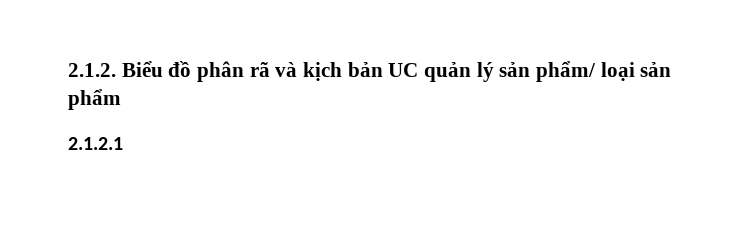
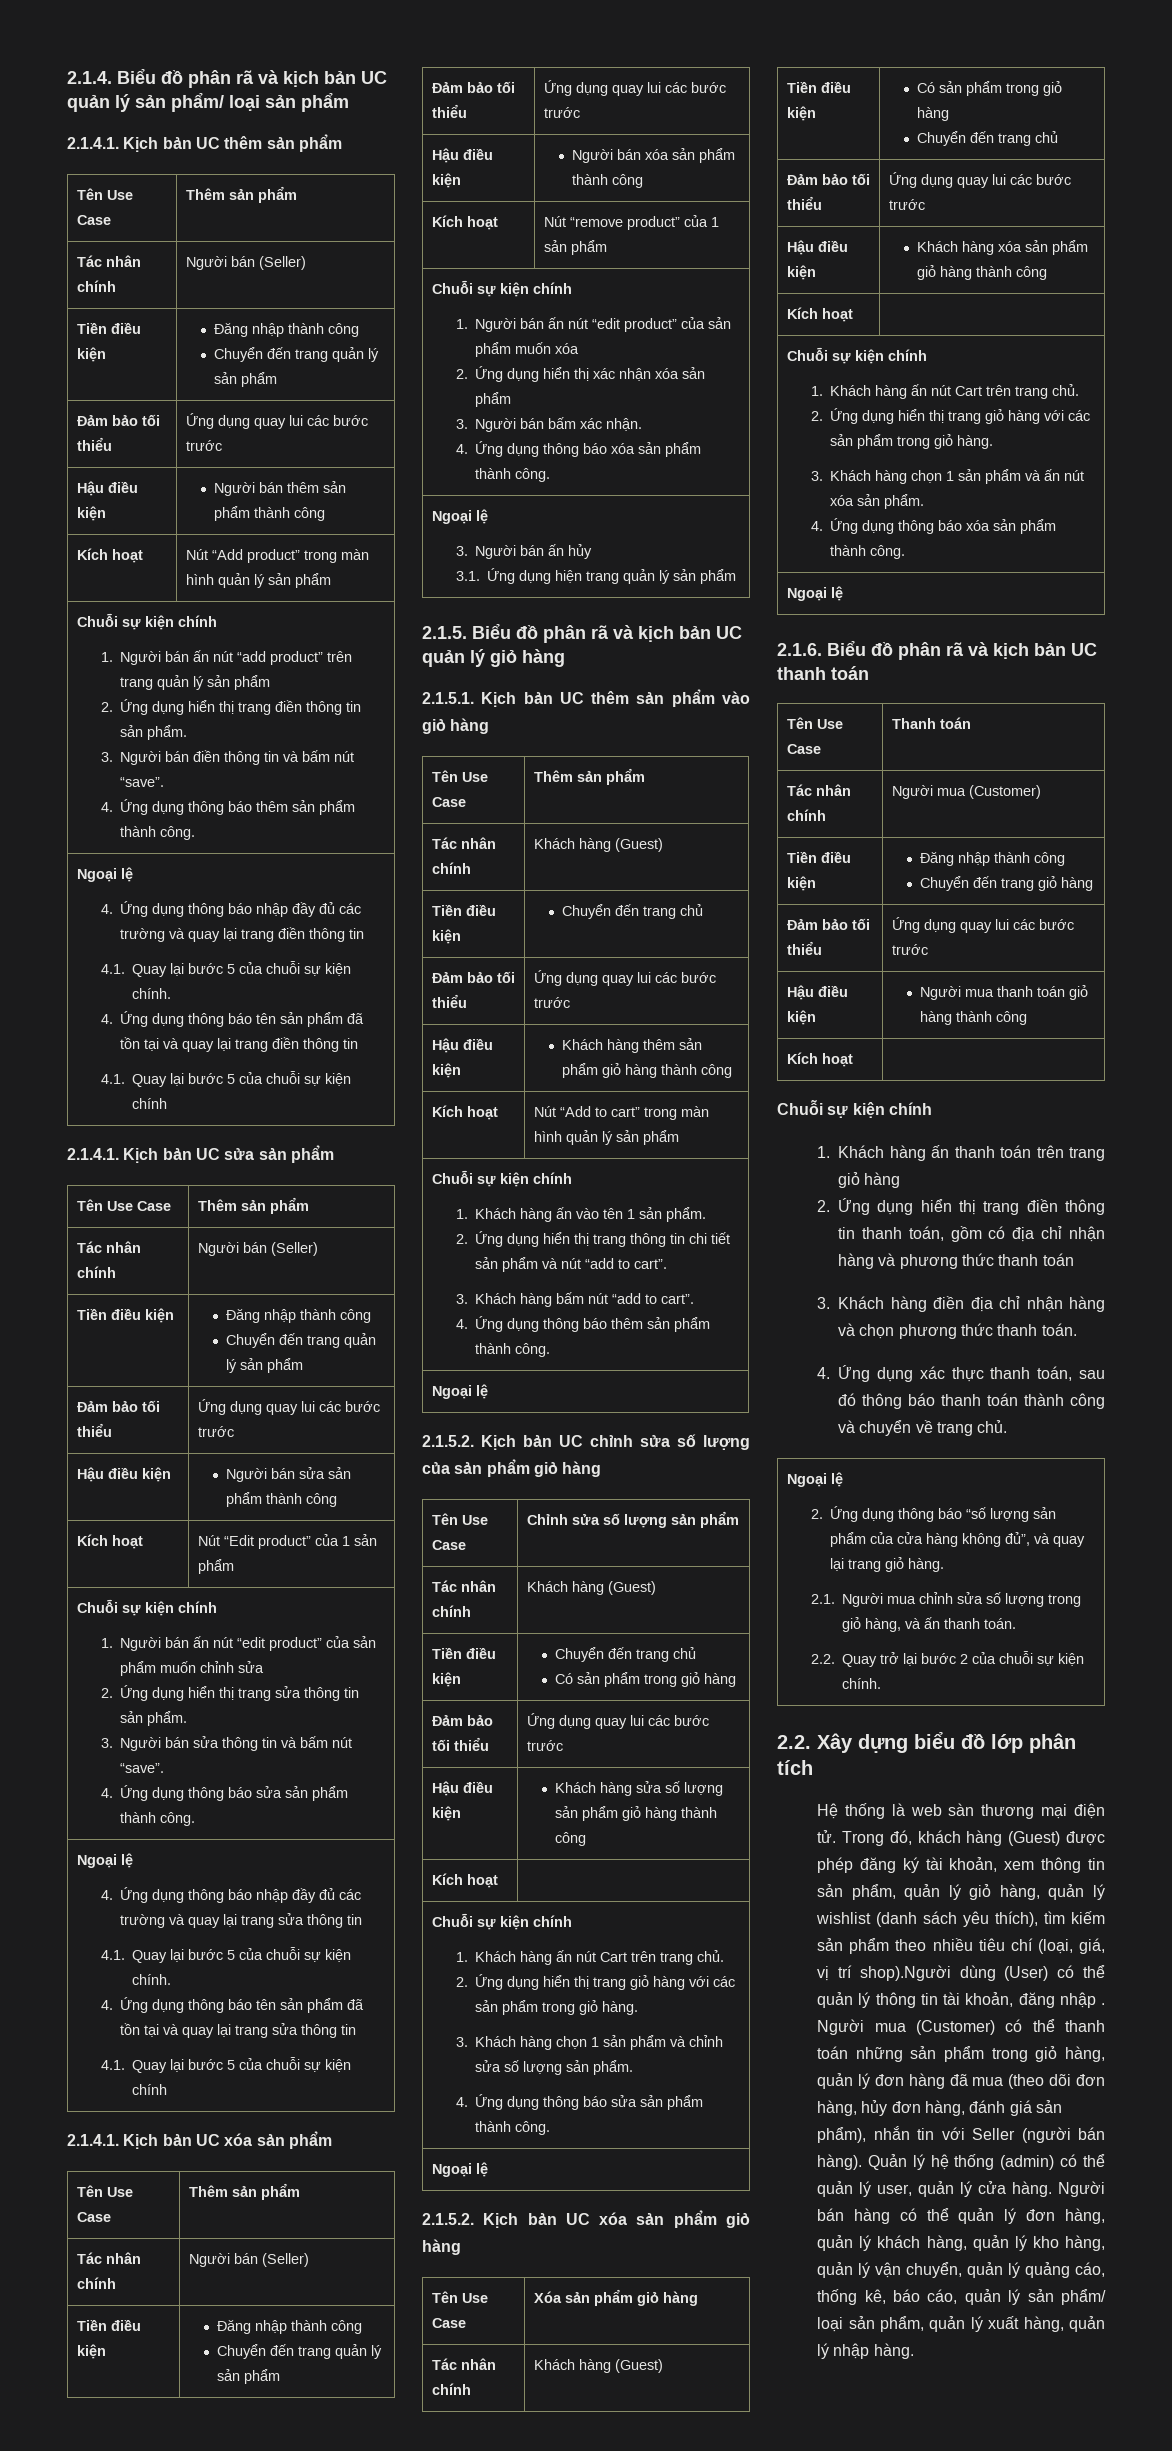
[68,63,116,77] 2.1.2. -> [67,71,112,84] 2.1.4.
[68,137,123,150] 2.1.2.1 -> [67,134,342,152] [76,188,133,200] [76,215,111,225] [185,186,297,203] [76,255,141,267] [76,280,116,292] [185,256,306,270] [76,323,141,334] [76,347,106,362] [213,322,359,337] [213,347,379,362] [213,372,277,387] [76,414,160,426] [76,437,112,451] [185,413,368,429] [185,440,222,451] [76,481,138,496] [76,506,106,521] [213,481,346,496] [213,506,325,521] [76,548,143,563] [185,549,369,563] [185,573,331,588] [76,613,217,630] [100,650,352,665] [119,675,270,690] [100,699,361,715] [119,725,187,740] [100,750,354,765] [119,777,164,787] [100,799,355,815] [119,826,195,840] [76,867,133,882] [100,901,361,917] [119,927,364,942] [100,961,351,977] [131,988,171,999] [100,1011,364,1027] [119,1037,358,1052] [100,1071,351,1087] [131,1098,167,1109] [67,1145,334,1163] [76,1199,171,1211] [197,1197,309,1214] [76,1241,141,1253] [76,1266,116,1278] [197,1242,318,1256] [76,1308,174,1323] [225,1308,371,1323] [225,1333,376,1348] [225,1358,303,1373] [76,1400,160,1412] [76,1423,112,1437] [197,1399,380,1415] [197,1426,234,1437] [76,1467,171,1482] [225,1467,351,1482] [225,1492,337,1507] [76,1534,143,1549] [197,1534,377,1549] [197,1559,234,1574] [76,1599,217,1616] [100,1636,376,1651] [119,1661,264,1676] [100,1685,359,1701] [119,1711,187,1726] [100,1736,352,1751] [119,1763,164,1773] [100,1785,348,1801] [119,1812,195,1826] [76,1853,133,1868] [100,1887,361,1903] [119,1913,362,1928] [100,1947,351,1963] [131,1974,171,1985] [100,1997,364,2013] [119,2023,356,2038] [100,2057,351,2073] [131,2084,167,2095] [67,2131,332,2149] [76,2185,133,2197] [76,2212,111,2222] [188,2183,300,2200] [76,2252,141,2264] [76,2277,116,2289] [188,2253,309,2267] [76,2320,141,2331] [76,2344,106,2359] [216,2319,362,2334] [216,2344,382,2359] [216,2369,280,2384] [431,81,515,93] [431,104,467,118] [543,80,726,96] [543,107,580,118] [431,148,493,163] [431,173,461,188] [571,148,735,163] [571,174,643,188] [431,215,498,230] [543,215,719,230] [543,240,607,255] [431,280,572,297] [455,317,731,332] [474,342,579,357] [455,366,705,382] [474,392,511,407] [455,417,642,432] [455,441,701,457] [474,468,550,482] [431,509,488,524] [455,544,592,559] [455,568,736,584] [422,624,742,643] [422,649,565,667] [422,689,750,707] [422,718,490,734] [431,770,488,782] [431,797,466,807] [533,768,645,785] [431,837,496,849] [431,862,471,874] [533,838,663,852] [431,905,496,916] [431,929,461,944] [561,904,703,919] [431,971,515,983] [431,994,467,1008] [533,970,716,986] [533,997,570,1008] [431,1038,493,1053] [431,1063,461,1078] [561,1038,702,1053] [561,1063,732,1078] [431,1105,498,1120] [533,1106,709,1120] [533,1130,679,1145] [431,1170,572,1187] [455,1207,706,1222] [455,1231,730,1247] [474,1257,667,1272] [455,1292,694,1307] [455,1316,710,1332] [474,1343,550,1357] [431,1384,488,1399] [422,1434,750,1450] [422,1459,602,1477] [431,1513,488,1525] [431,1540,466,1550] [526,1511,739,1528] [431,1580,496,1592] [431,1605,471,1617] [526,1581,656,1595] [431,1648,496,1659] [431,1672,461,1687] [554,1647,696,1662] [554,1672,736,1687] [431,1715,493,1726] [431,1737,489,1751] [526,1713,709,1729] [526,1740,563,1751] [431,1781,493,1796] [431,1806,461,1821] [554,1781,723,1796] [554,1806,717,1821] [554,1832,586,1846] [431,1873,498,1888] [431,1913,572,1930] [455,1950,724,1965] [455,1974,735,1990] [474,2000,638,2015] [455,2035,723,2050] [474,2060,633,2075] [455,2094,703,2110] [474,2121,550,2135] [431,2162,488,2177] [422,2210,750,2228] [422,2239,461,2255] [431,2291,488,2303] [431,2318,466,2328] [533,2289,698,2306] [431,2358,496,2370] [431,2383,471,2395] [533,2359,663,2373] [786,82,851,93] [786,106,816,121] [916,81,1062,96] [916,107,949,121] [916,131,1058,146] [786,173,870,185] [786,196,822,210] [888,172,1071,188] [888,199,925,210] [786,240,848,255] [786,265,816,280] [916,240,1088,255] [916,265,1047,280] [786,307,853,322] [786,347,927,364] [810,384,1079,399] [810,408,1090,424] [829,434,993,449] [810,469,1084,484] [829,494,924,509] [810,518,1056,534] [829,545,905,559] [786,586,843,601] [777,641,1097,660] [777,666,869,680] [786,717,843,729] [786,744,821,754] [891,717,971,729] [786,784,851,796] [786,809,826,821] [891,785,1041,799] [786,852,851,863] [786,876,816,891] [919,851,1065,866] [919,876,1093,891] [786,918,870,930] [786,941,822,955] [891,917,1074,933] [891,944,928,955] [786,985,848,1000] [786,1010,816,1025] [919,985,1088,1000] [919,1011,1027,1025] [786,1052,853,1067] [777,1100,932,1118] [817,1145,1105,1161] [838,1172,901,1188] [817,1198,1105,1215] [838,1226,1105,1242] [838,1253,1074,1269] [817,1296,1105,1312] [838,1323,1077,1339] [817,1365,1105,1382] [838,1393,1105,1409] [838,1420,1008,1436] [786,1472,843,1487] [810,1506,1056,1522] [829,1532,1085,1547] [829,1557,944,1572] [810,1592,1081,1607] [841,1617,1016,1632] [810,1651,1084,1667] [841,1678,881,1689] [777,1732,1076,1753] [777,1760,813,1775] [817,1803,1105,1819] [817,1830,1105,1846] [817,1857,1105,1873] [817,1884,1105,1900] [816,1911,1105,1927] [817,1938,1105,1954] [817,1965,1105,1981] [817,1992,1105,2008] [817,2019,1105,2035] [817,2046,1105,2062] [817,2073,1105,2089] [817,2100,1063,2116] [817,2126,1105,2143] [817,2154,1105,2170] [817,2181,1105,2197] [817,2208,1105,2224] [817,2235,1105,2251] [817,2262,1105,2278] [817,2289,1106,2305] [817,2316,1105,2332] [817,2343,914,2359] 2.1.4.1. Kịch bản UC thêm sản phẩm // Tên Use Case | Thêm sản phẩm // Tác nhân chính | Người bán (Seller) // Tiền điều kiện | Đăng nhập thành công // Chuyển đến trang quản lý sản phẩm // Đảm bảo tối thiểu | Ứng dụng quay lui các bước trước // Hậu điều kiện | Người bán thêm sản phẩm thành công // Kích hoạt | Nút “Add product” trong màn hình quản lý sản phẩm // Chuỗi sự kiện chính // 1. Người bán ấn nút “add product” trên trang quản lý sản phẩm // 2. Ứng dụng hiển thị trang điền thông tin sản phẩm. // 3. Người bán điền thông tin và bấm nút “save”. // 4. Ứng dụng thông báo thêm sản phẩm thành công. // Ngoại lệ // 4. Ứng dụng thông báo nhập đầy đủ các trường và quay lại trang điền thông tin // 4.1. Quay lại bước 5 của chuỗi sự kiện chính. // 4. Ứng dụng thông báo tên sản phẩm đã tồn tại và quay lại trang điền thông tin // 4.1. Quay lại bước 5 của chuỗi sự kiện chính // 2.1.4.1. Kịch bản UC sửa sản phẩm // Tên Use Case | Thêm sản phẩm // Tác nhân chính | Người bán (Seller) // Tiền điều kiện | Đăng nhập thành công // Chuyển đến trang quản lý sản phẩm // Đảm bảo tối thiểu | Ứng dụng quay lui các bước trước // Hậu điều kiện | Người bán sửa sản phẩm thành công // Kích hoạt | Nút “Edit product” của 1 sản phẩm // Chuỗi sự kiện chính // 1. Người bán ấn nút “edit product” của sản phẩm muốn chỉnh sửa // 2. Ứng dụng hiển thị trang sửa thông tin sản phẩm. // 3. Người bán sửa thông tin và bấm nút “save”. // 4. Ứng dụng thông báo sửa sản phẩm thành công. // Ngoại lệ // 4. Ứng dụng thông báo nhập đầy đủ các trường và quay lại trang sửa thông tin // 4.1. Quay lại bước 5 của chuỗi sự kiện chính. // 4. Ứng dụng thông báo tên sản phẩm đã tồn tại và quay lại trang sửa thông tin // 4.1. Quay lại bước 5 của chuỗi sự kiện chính // 2.1.4.1. Kịch bản UC xóa sản phẩm // Tên Use Case | Thêm sản phẩm // Tác nhân chính | Người bán (Seller) // Tiền điều kiện | Đăng nhập thành công // Chuyển đến trang quản lý sản phẩm // Đảm bảo tối thiểu | Ứng dụng quay lui các bước trước // Hậu điều kiện | Người bán xóa sản phẩm thành công // Kích hoạt | Nút “remove product” của 1 sản phẩm // Chuỗi sự kiện chính // 1. Người bán ấn nút “edit product” của sản phẩm muốn xóa // 2. Ứng dụng hiển thị xác nhận xóa sản phẩm // 3. Người bán bấm xác nhận. // 4. Ứng dụng thông báo xóa sản phẩm thành công. // Ngoại lệ // 3. Người bán ấn hủy // 3.1. Ứng dụng hiện trang quản lý sản phẩm // 2.1.5. Biểu đồ phân rã và kịch bản UC quản lý giỏ hàng // 2.1.5.1. Kịch bản UC thêm sản phẩm vào giỏ hàng // Tên Use Case | Thêm sản phẩm // Tác nhân chính | Khách hàng (Guest) // Tiền điều kiện | Chuyển đến trang chủ // Đảm bảo tối thiểu | Ứng dụng quay lui các bước trước // Hậu điều kiện | Khách hàng thêm sản phẩm giỏ hàng thành công // Kích hoạt | Nút “Add to cart” trong màn hình quản lý sản phẩm // Chuỗi sự kiện chính // 1. Khách hàng ấn vào tên 1 sản phẩm. // 2. Ứng dụng hiển thị trang thông tin chi tiết sản phẩm và nút “add to cart”. // 3. Khách hàng bấm nút “add to cart”. // 4. Ứng dụng thông báo thêm sản phẩm thành công. // Ngoại lệ // 2.1.5.2. Kịch bản UC chỉnh sửa số lượng của sản phẩm giỏ hàng // Tên Use Case | Chỉnh sửa số lượng sản phẩm // Tác nhân chính | Khách hàng (Guest) // Tiền điều kiện | Chuyển đến trang chủ // Có sản phẩm trong giỏ hàng // Đảm bảo tối thiểu | Ứng dụng quay lui các bước trước // Hậu điều kiện | Khách hàng sửa số lượng sản phẩm giỏ hàng thành công // Kích hoạt | // Chuỗi sự kiện chính // 1. Khách hàng ấn nút Cart trên trang chủ. // 2. Ứng dụng hiển thị trang giỏ hàng với các sản phẩm trong giỏ hàng. // 3. Khách hàng chọn 1 sản phẩm và chỉnh sửa số lượng sản phẩm. // 4. Ứng dụng thông báo sửa sản phẩm thành công. // Ngoại lệ // 2.1.5.2. Kịch bản UC xóa sản phẩm giỏ hàng // Tên Use Case | Xóa sản phẩm giỏ hàng // Tác nhân chính | Khách hàng (Guest) // Tiền điều kiện | Có sản phẩm trong giỏ hàng // Chuyển đến trang chủ // Đảm bảo tối thiểu | Ứng dụng quay lui các bước trước // Hậu điều kiện | Khách hàng xóa sản phẩm giỏ hàng thành công // Kích hoạt | // Chuỗi sự kiện chính // 1. Khách hàng ấn nút Cart trên trang chủ. // 2. Ứng dụng hiển thị trang giỏ hàng với các sản phẩm trong giỏ hàng. // 3. Khách hàng chọn 1 sản phẩm và ấn nút xóa sản phẩm. // 4. Ứng dụng thông báo xóa sản phẩm thành công. // Ngoại lệ // 2.1.6. Biểu đồ phân rã và kịch bản UC thanh toán // Tên Use Case | Thanh toán // Tác nhân chính | Người mua (Customer) // Tiền điều kiện | Đăng nhập thành công // Chuyển đến trang giỏ hàng // Đảm bảo tối thiểu | Ứng dụng quay lui các bước trước // Hậu điều kiện | Người mua thanh toán giỏ hàng thành công // Kích hoạt | // Chuỗi sự kiện chính // 1. Khách hàng ấn thanh toán trên trang giỏ hàng // 2. Ứng dụng hiển thị trang điền thông tin thanh toán, gồm có địa chỉ nhận hàng và phương thức thanh toán // 3. Khách hàng điền địa chỉ nhận hàng và chọn phương thức thanh toán. // 4. Ứng dụng xác thực thanh toán, sau đó thông báo thanh toán thành công và chuyển về trang chủ. // Ngoại lệ // 2. Ứng dụng thông báo “số lượng sản phẩm của cửa hàng không đủ”, và quay lại trang giỏ hàng. // 2.1. Người mua chỉnh sửa số lượng trong giỏ hàng, và ấn thanh toán. // 2.2. Quay trở lại bước 2 của chuỗi sự kiện chính. // 2.2. Xây dựng biểu đồ lớp phân tích // Hệ thống là web sàn thương mại điện tử. Trong đó, khách hàng (Guest) được phép đăng ký tài khoản, xem thông tin sản phẩm, quản lý giỏ hàng, quản lý wishlist (danh sách yêu thích), tìm kiếm sản phẩm theo nhiều tiêu chí (loại, giá, vị trí shop).Người dùng (User) có thể quản lý thông tin tài khoản, đăng nhập . Người mua (Customer) có thể thanh toán những sản phẩm trong giỏ hàng, quản lý đơn hàng đã mua (theo dõi đơn hàng, hủy đơn hàng, đánh giá sản phẩm), nhắn tin với Seller (người bán hàng). Quản lý hệ thống (admin) có thể quản lý user, quản lý cửa hàng. Người bán hàng có thể quản lý đơn hàng, quản lý khách hàng, quản lý kho hàng, quản lý vận chuyển, quản lý quảng cáo, thống kê, báo cáo, quản lý sản phẩm/ loại sản phẩm, quản lý xuất hàng, quản lý nhập hàng.

